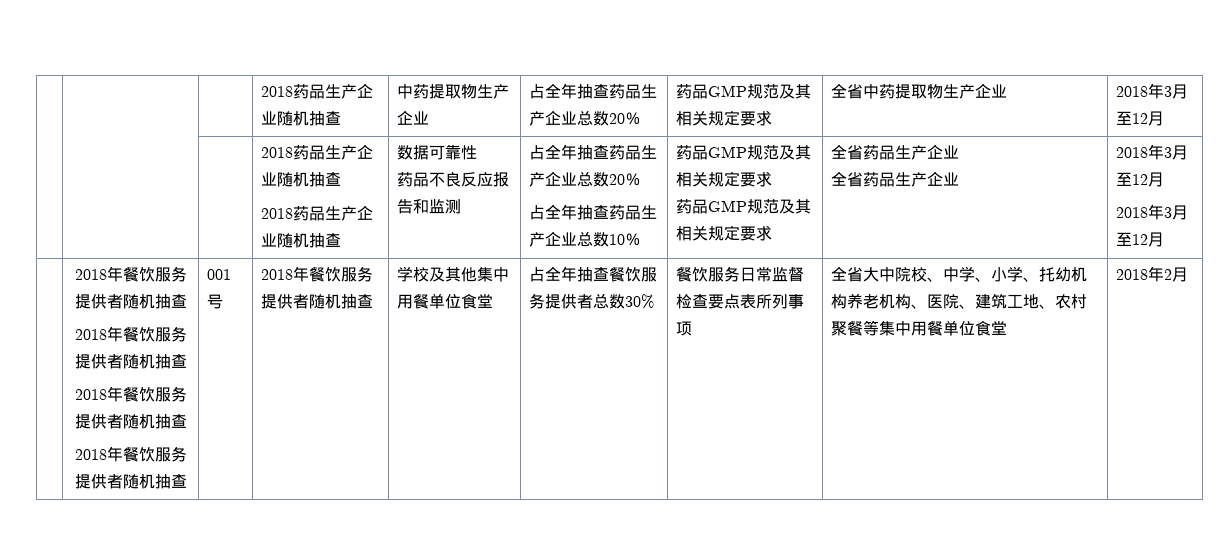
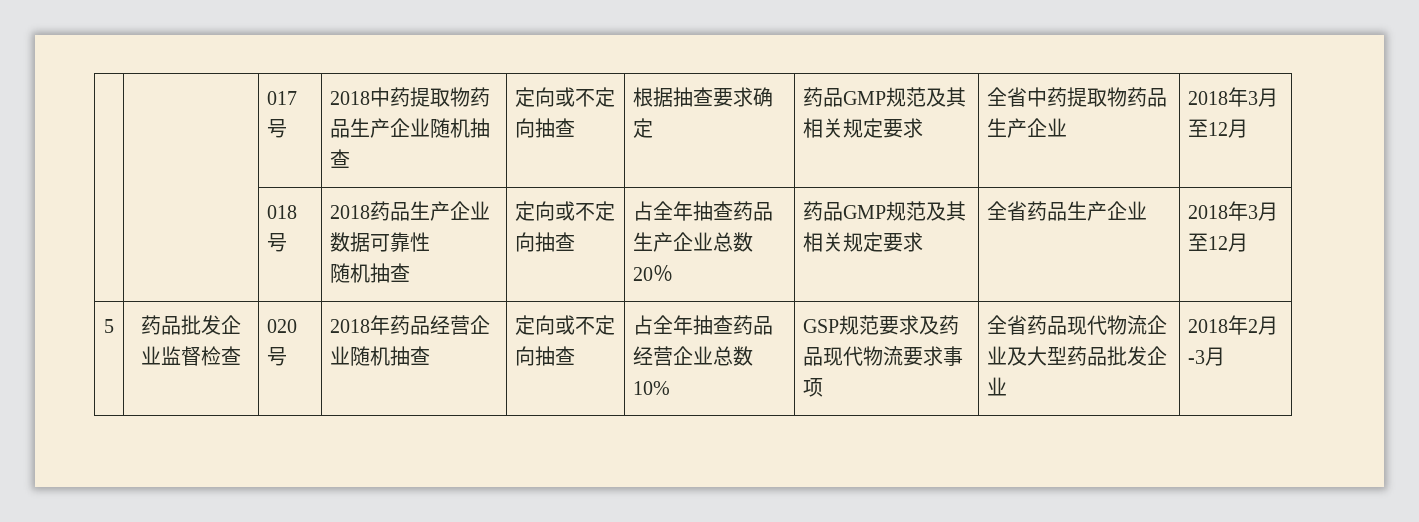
[261,83,374,99] [261,111,342,126] [397,84,510,99] [397,110,430,125] | | | 2018药品生产企业随机抽查 | 中药提取物生产企业 -> [267,91,298,105] [267,119,288,138] [330,87,491,107] [330,118,491,138] [330,149,351,168] [515,87,616,107] [515,118,576,138] [633,87,774,107] [633,118,654,138] [803,87,967,107] [803,118,924,138] [987,87,1168,107] [987,118,1068,138] [1188,87,1279,107] [1188,119,1249,138] [267,205,298,219] [267,233,288,252] [330,201,491,221] [330,232,431,252] [330,263,411,283] [515,201,616,221] [515,232,576,252] | | 017号 | 2018中药提取物药品生产企业随机抽查 | 定向或不定向抽查 | 根据抽查要求确定 | 药品GMP规范及其相关规定要求 | 全省中药提取物药品生产企业 | 2018年3月至12月 // | | 018号 | 2018药品生产企业数据可靠性 // 随机抽查 | 定向或不定向抽查
[863,83,1008,99] [1116,83,1189,99] [1116,111,1165,126] [261,144,374,160] [261,172,342,187] [261,205,374,221] [261,233,342,248] [397,145,478,160] [397,172,510,187] [397,199,462,214] [529,144,658,160] [529,171,642,187] [529,204,658,220] [529,231,642,247] [676,145,812,160] [676,171,773,187] [676,199,812,214] [676,225,773,241] [831,144,960,160] [831,171,960,187] [1116,144,1189,160] [1116,172,1165,187] [1116,204,1189,220] [1116,232,1165,247] [74,266,187,282] [74,294,187,309] [74,326,187,342] [74,354,187,369] [74,386,187,402] [74,414,187,429] [74,446,187,462] [74,474,187,489] [207,269,232,280] [207,294,224,309] [261,266,374,282] [261,294,374,309] [397,266,510,282] [397,293,494,309] [529,266,658,282] [529,293,655,309] [676,266,805,282] [676,294,805,309] [676,321,693,336] [831,266,1088,282] [831,293,1088,309] [831,320,1008,336] 中药提取物生产企业 | 2018年3月至12月 // | | | 2018药品生产企业随机抽查 // 2018药品生产企业随机抽查 | 数据可靠性 // 药品不良反应报告和监测 | 占全年抽查药品生产企业总数20％ // 占全年抽查药品生产企业总数10％ | 药品GMP规范及其相关规定要求 // 药品GMP规范及其相关规定要求 | 全省药品生产企业 // 全省药品生产企业 | 2018年3月至12月 // 2018年3月至12月 // | 2018年餐饮服务提供者随机抽查 // 2018年餐饮服务提供者随机抽查 // 2018年餐饮服务提供者随机抽查 // 2018年餐饮服务提供者随机抽查 | 001号 | 2018年餐饮服务提供者随机抽查 | 学校及其他集中用餐单位食堂 | 占全年抽查餐饮服务提供者总数30% | 餐饮服务日常监督检查要点表所列事项 | 全省大中院校、中学、小学、托幼机构养老机构、医院、建筑工地、农村聚餐等集中用餐单位食堂 -> [1027,201,1148,221] [1188,201,1279,221] [1188,233,1249,252] [104,319,114,333] [141,315,241,335] [141,346,241,366] [267,319,298,333] [267,347,288,366] [330,315,491,335] [330,346,431,366] [515,315,616,335] [515,346,576,366] [633,315,774,335] [633,346,754,366] [633,381,671,395] [803,315,960,335] [803,346,964,366] [803,378,824,397] [987,315,1168,335] [987,346,1168,366] [987,377,1008,396] 药品生产企业 | 2018年3月至12月 // 5 | 药品批发企业监督检查 | 020号 | 2018年药品经营企业随机抽查 | 定向或不定向抽查 | 占全年抽查药品经营企业总数10% | GSP规范要求及药品现代物流要求事项 | 全省药品现代物流企业及大型药品批发企业
(1189, 274) none -> [1188,347,1226,366] -3月

